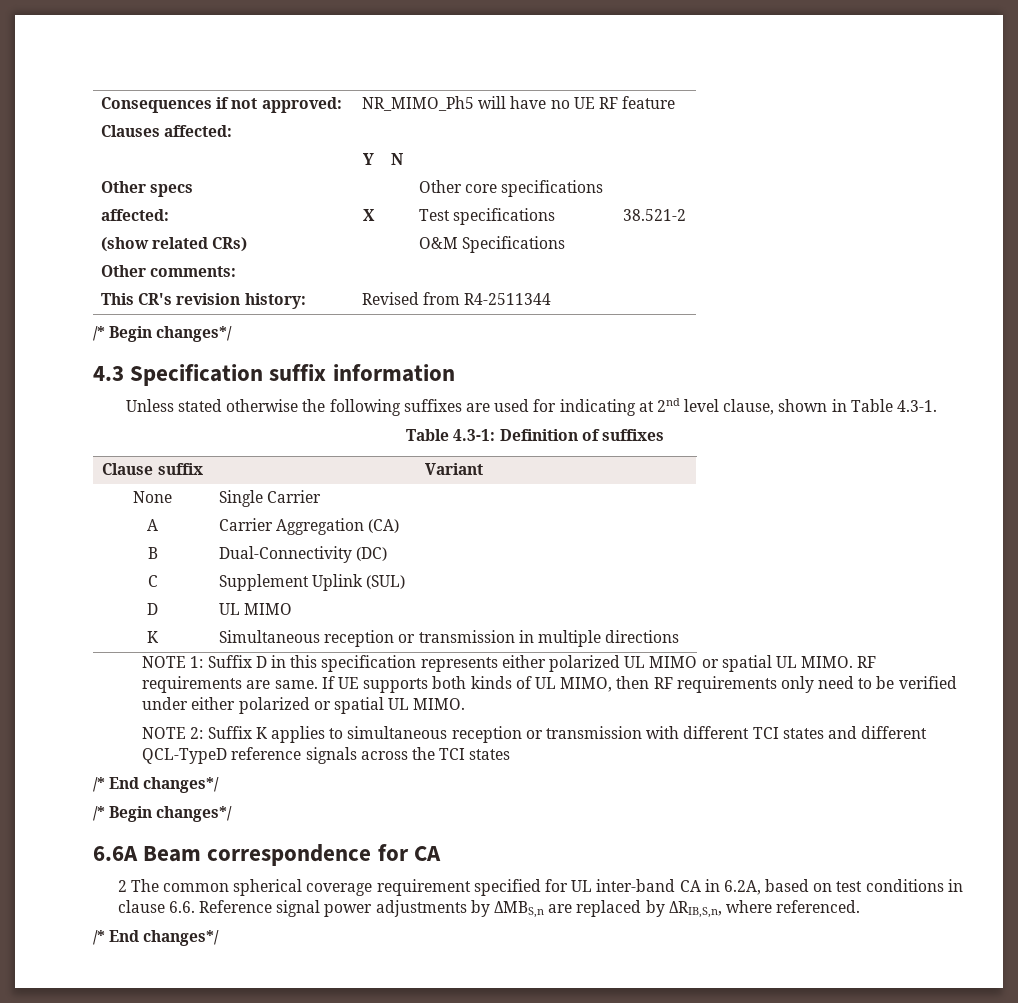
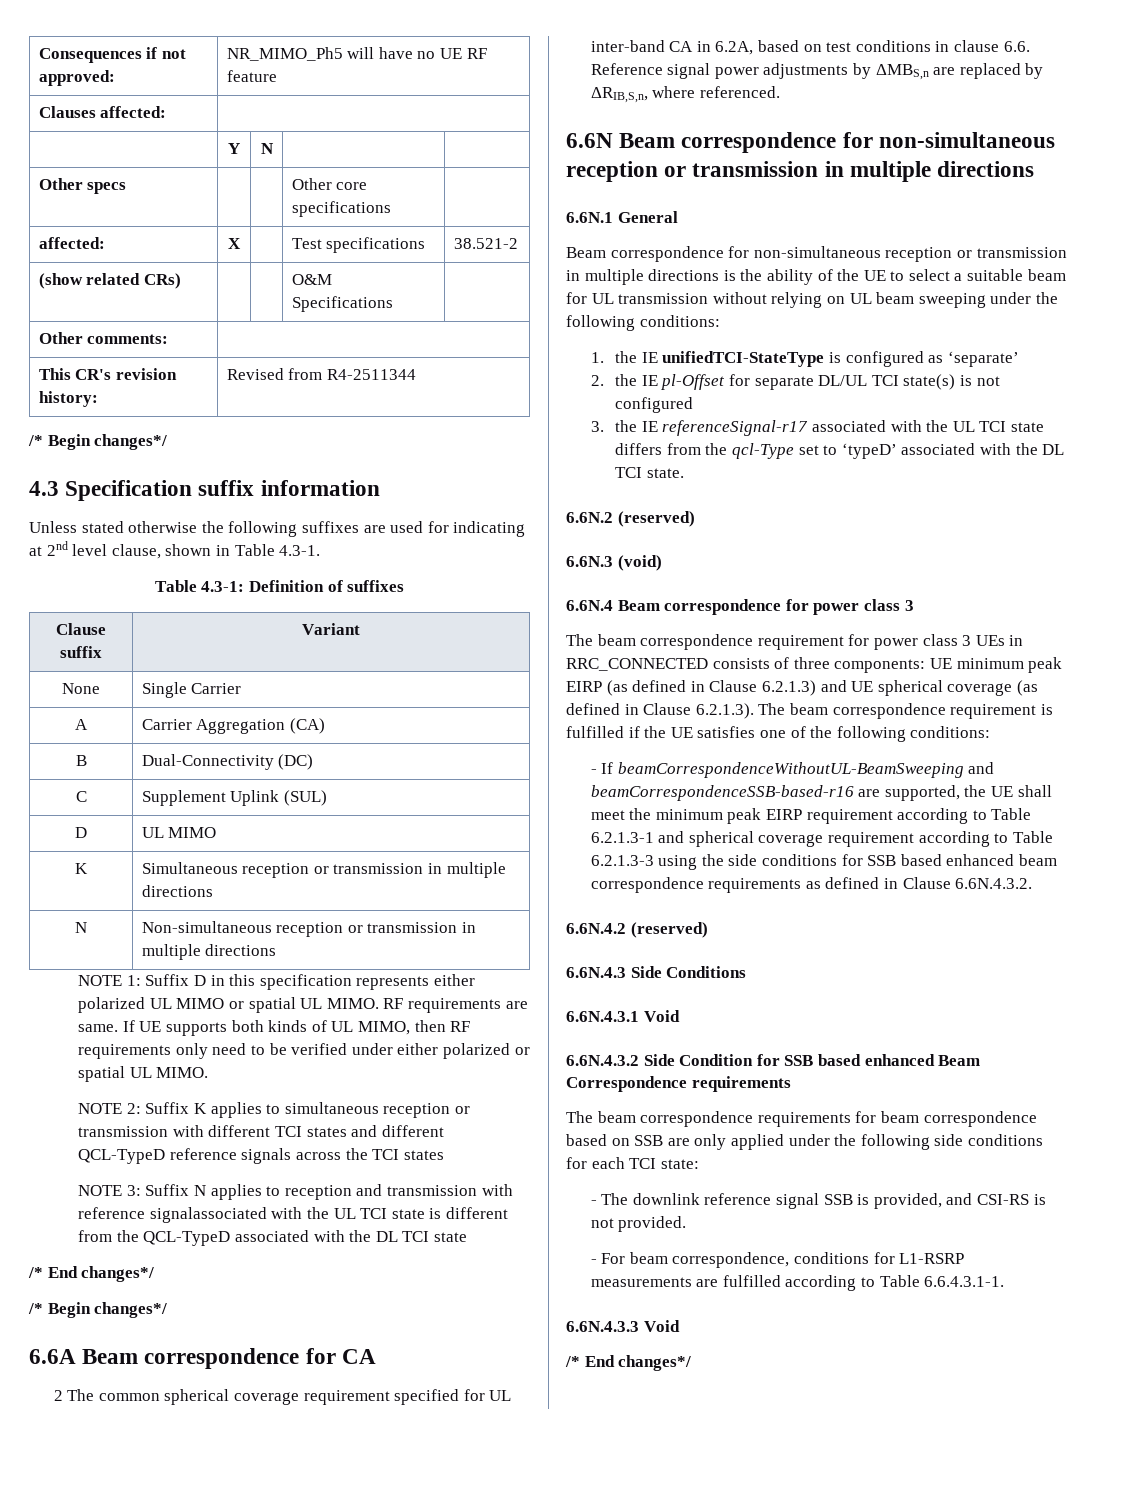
(680, 636) none -> [75,922,87,933] [141,921,477,937] [141,944,277,960] // N | Non-simultaneous reception or transmission in multiple directions
(511, 754) none -> [78,1184,513,1200] [78,1207,508,1223] [78,1230,467,1246] // NOTE 3: Suffix N applies to reception and transmission with reference signalassociated with the UL TCI state is different from the QCL-TypeD associated with the DL TCI state
(861, 906) none -> [566,132,1055,153] [566,161,1035,182] [566,211,678,223] [566,246,1067,262] [566,269,1066,285] [566,292,1058,308] [566,315,720,331] [590,351,1019,367] [590,374,1000,390] [615,397,694,413] [590,420,1044,436] [615,443,1065,459] [615,467,684,478] [566,511,695,527] [566,555,662,571] [566,599,914,615] [566,634,1024,650] [566,657,1063,673] [566,680,1038,696] [566,703,1053,719] [566,726,991,742] [590,762,995,778] [590,785,1052,801] [590,808,1032,824] [590,831,1053,847] [590,854,1057,870] [590,877,1033,893] [566,922,708,938] [566,966,747,978] [566,1010,680,1022] [566,1054,981,1066] [566,1076,791,1092] [566,1111,1037,1127] [566,1134,1043,1150] [566,1157,699,1169] [590,1193,1046,1209] [590,1216,687,1232] [590,1252,965,1268] [590,1275,1005,1291] [566,1320,680,1332] // 6.6N Beam correspondence for non-simultaneous reception or transmission in multiple directions // 6.6N.1 General // Beam correspondence for non-simultaneous reception or transmission in multiple directions is the ability of the UE to select a suitable beam for UL transmission without relying on UL beam sweeping under the following conditions: // 1. the IE unifiedTCI-StateType is configured as ‘separate’ // 2. the IE pl-Offset for separate DL/UL TCI state(s) is not configured // 3. the IE referenceSignal-r17 associated with the UL TCI state differs from the qcl-Type set to ‘typeD’ associated with the DL TCI state. // 6.6N.2 (reserved) // 6.6N.3 (void) // 6.6N.4 Beam correspondence for power class 3 // The beam correspondence requirement for power class 3 UEs in RRC_CONNECTED consists of three components: UE minimum peak EIRP (as defined in Clause 6.2.1.3) and UE spherical coverage (as defined in Clause 6.2.1.3). The beam correspondence requirement is fulfilled if the UE satisfies one of the following conditions: // - If beamCorrespondenceWithoutUL-BeamSweeping and beamCorrespondenceSSB-based-r16 are supported, the UE shall meet the minimum peak EIRP requirement according to Table 6.2.1.3-1 and spherical coverage requirement according to Table 6.2.1.3-3 using the side conditions for SSB based enhanced beam correspondence requirements as defined in Clause 6.6N.4.3.2. // 6.6N.4.2 (reserved) // 6.6N.4.3 Side Conditions // 6.6N.4.3.1 Void // 6.6N.4.3.2 Side Condition for SSB based enhanced Beam Correspondence requirements // The beam correspondence requirements for beam correspondence based on SSB are only applied under the following side conditions for each TCI state: // - The downlink reference signal SSB is provided, and CSI-RS is not provided. // - For beam correspondence, conditions for L1-RSRP measurements are fulfilled according to Table 6.6.4.3.1-1. // 6.6N.4.3.3 Void

